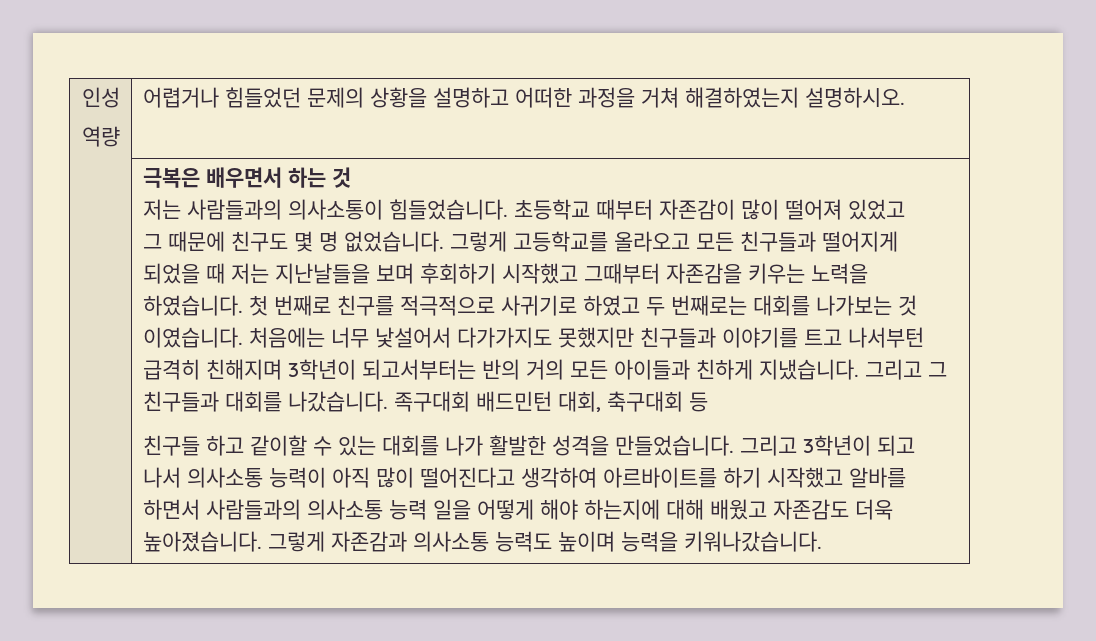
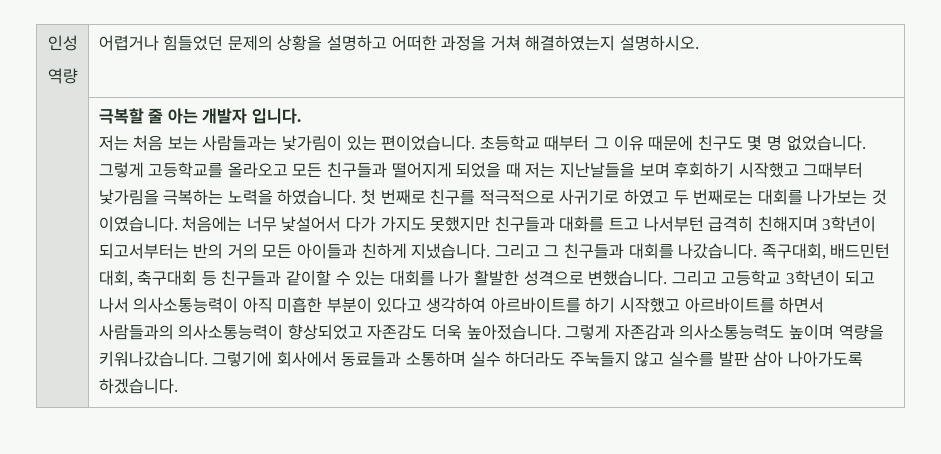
[142,167,351,188] [142,199,905,220] [142,234,162,249] 극복은 배우면서 하는 것 // 저는 사람들과의 의사소통이 힘들었습니다. 초등학교 때부터 자존감이 많이 떨어져 있었고 // 그 -> [98,108,302,124] [98,135,644,151] 극복할 줄 아는 개발자 입니다. // 저는 처음 보는 사람들과는 낯가림이 있는 편이었습니다. 초등학교 때부터 그 이유
[665,263,805,284] 자존감을 키우는 -> [98,189,224,205] 낯가림을 극복하는
[456,327,552,348] 다가가지도 -> [346,216,426,232] 다가 가지도
[721,327,798,348] 이야기를 -> [559,216,605,232] 대화를
[393,391,470,412] 족구대회 -> [761,243,826,260] 족구대회,
[142,435,244,456] // 친구들 하고 -> [221,270,282,286] 친구들과
[551,435,915,456] [142,467,515,488] 성격을 만들었습니다. 그리고 3학년이 되고 나서 의사소통 능력이 아직 많이 떨어진다고 -> [523,270,875,286] [98,297,422,313] 성격으로 변했습니다. 그리고 고등학교 3학년이 되고 나서 의사소통능력이 아직 미흡한 부분이 있다고
[848,467,906,488] 알바를 -> [684,297,775,313] 아르바이트를
[306,499,767,520] 의사소통 능력 일을 어떻게 해야 하는지에 대해 배웠고 -> [178,324,363,340] 의사소통능력이 향상되었고
[142,531,262,552] 높아졌습니다. -> [466,324,561,340] 높아젔습니다.
[412,531,822,552] 의사소통 능력도 높이며 능력을 키워나갔습니다. -> [679,324,884,340] [98,351,863,367] [98,378,178,394] 의사소통능력도 높이며 역량을 키워나갔습니다. 그렇기에 회사에서 동료들과 소통하며 실수 하더라도 주눅들지 않고 실수를 발판 삼아 나아가도록 하겠습니다.

